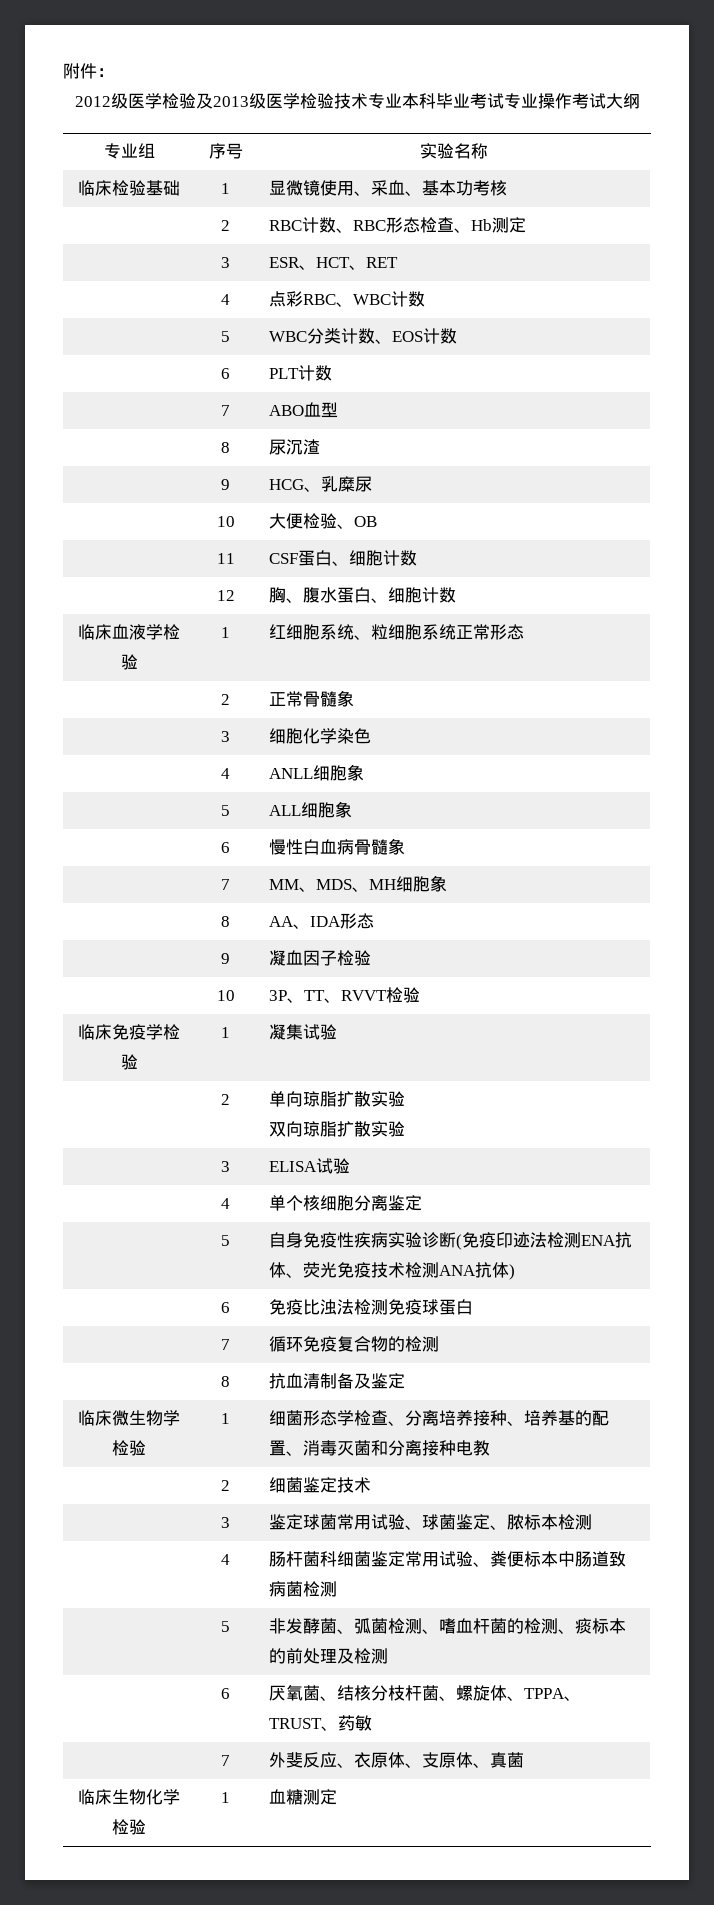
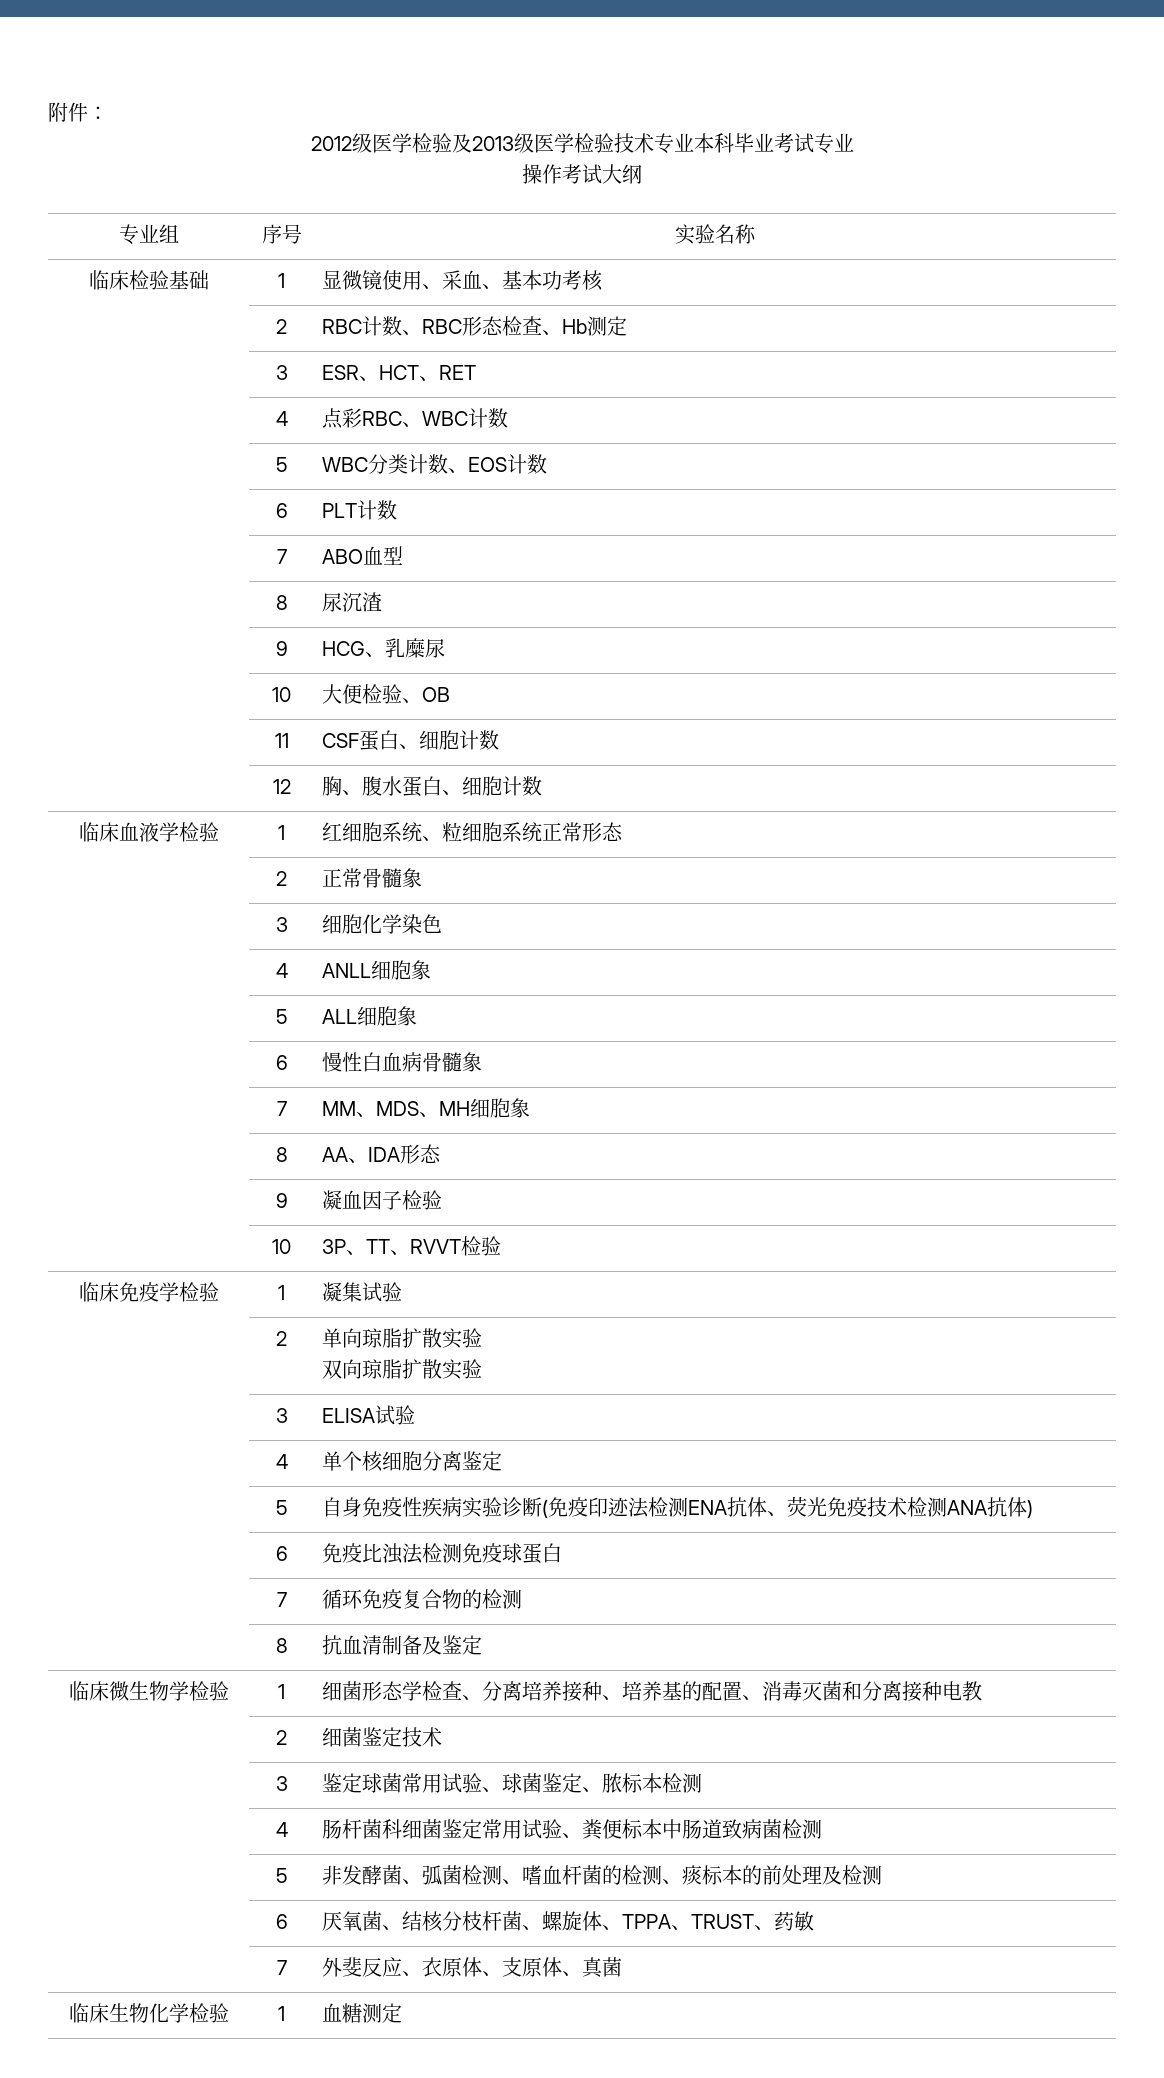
(538, 100) none -> (854, 142) //

